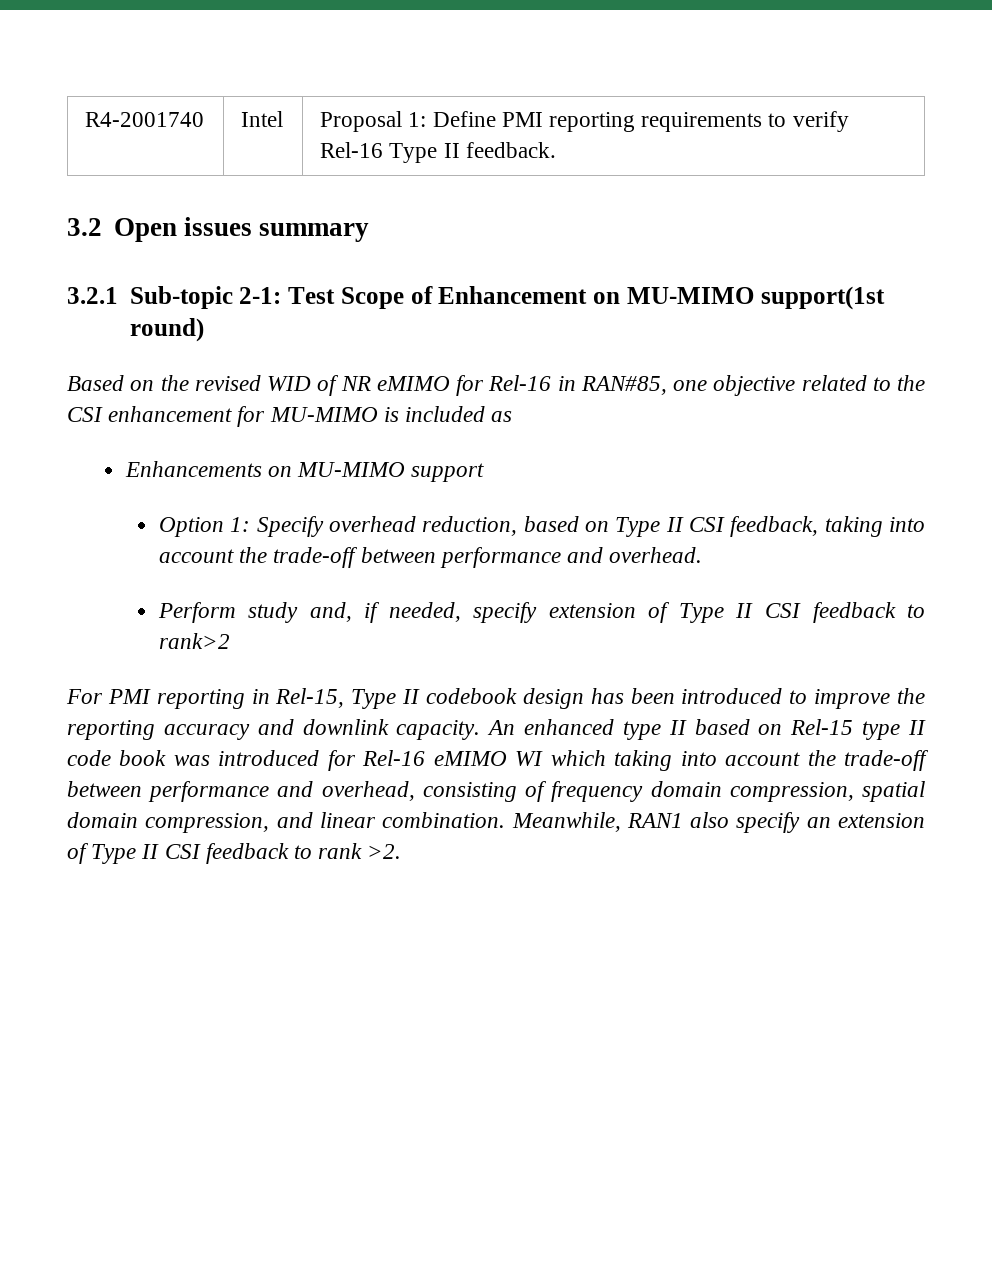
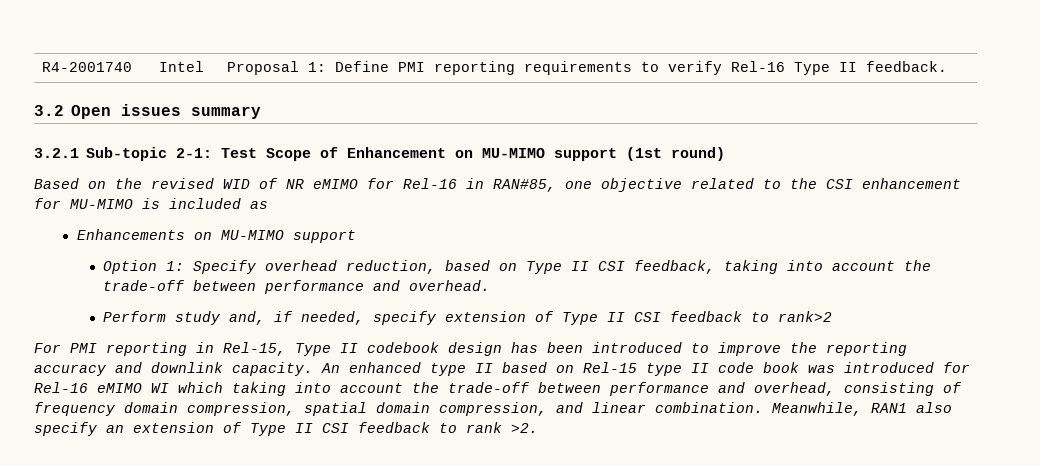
[760,286,885,310] support(1st -> [554,147,663,161] support (1st

